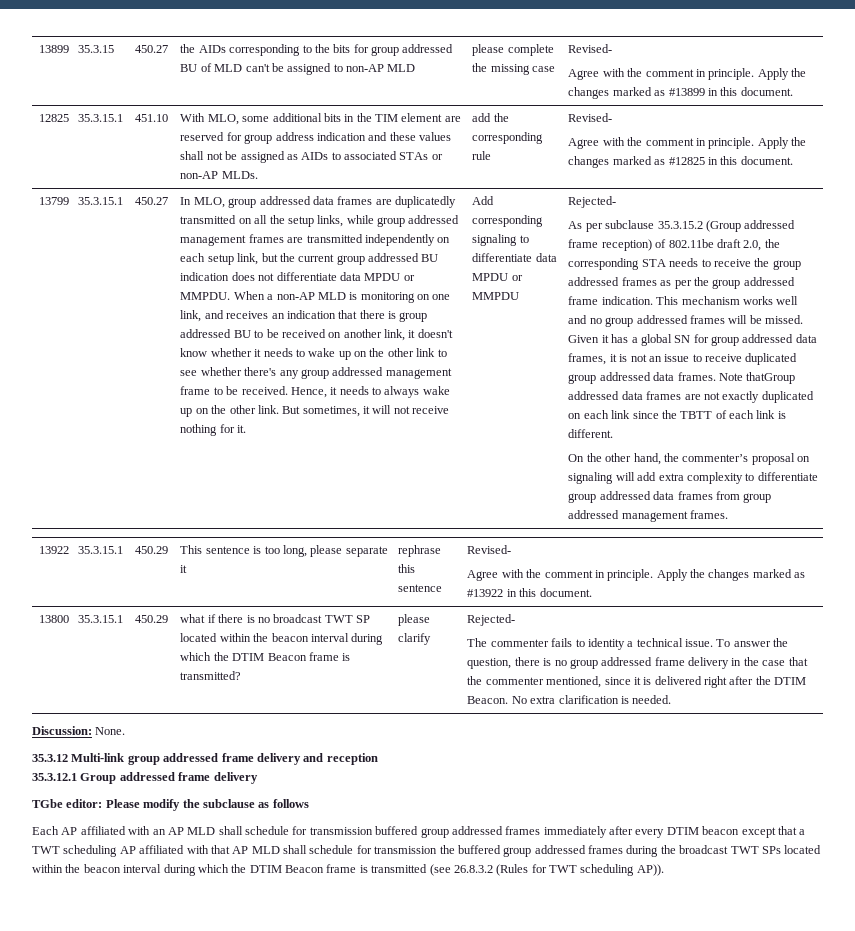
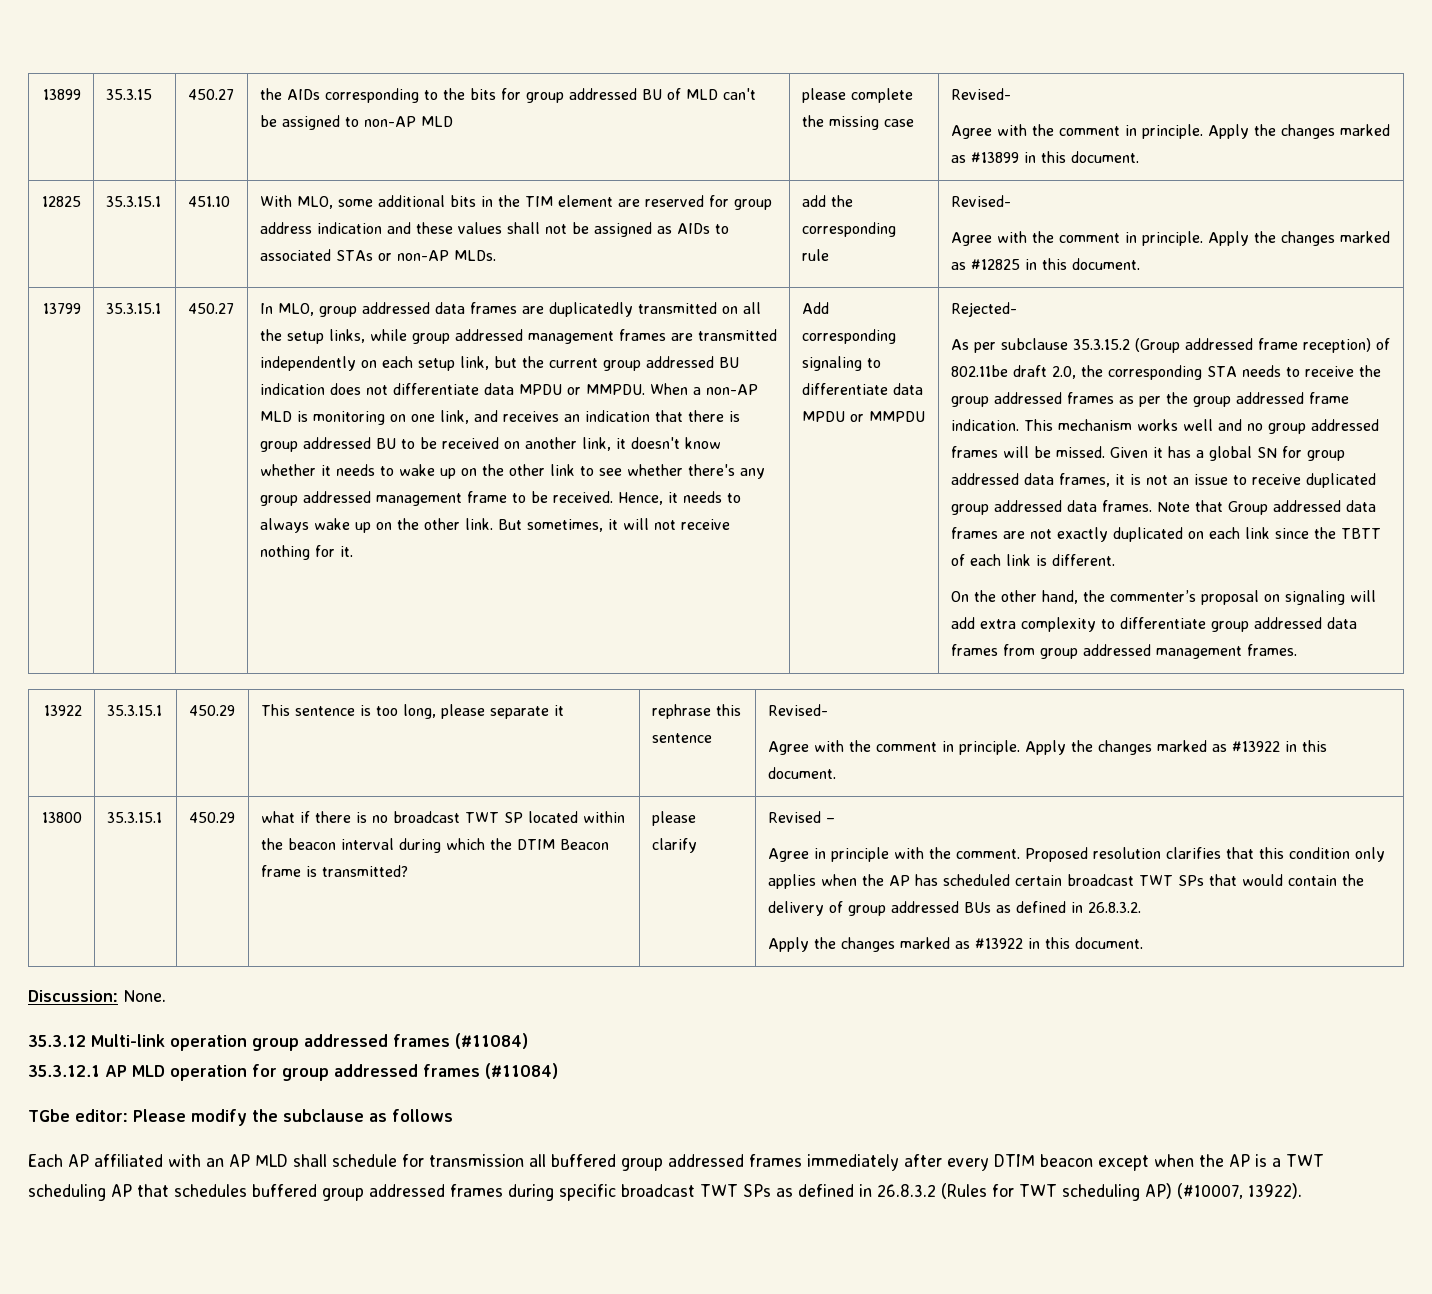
[746,372,796,384] thatGroup -> [1194,500,1268,515] that Group
[467,614,516,626] [467,638,789,650] [467,657,808,669] [467,676,807,688] [467,695,672,704] Rejected- // The commenter fails to identity a technical issue. To answer the question, there is no group addressed frame delivery in the case that the commenter mentioned, since it is delivered right after the DTIM Beacon. No extra clarification is needed. -> [767,811,835,823] [767,847,1385,862] [767,874,1364,889] [767,901,1141,916] [767,937,1143,952] Revised – // Agree in principle with the comment. Proposed resolution clarifies that this condition only applies when the AP has scheduled certain broadcast TWT SPs that would contain the delivery of group addressed BUs as defined in 26.8.3.2. // Apply the changes marked as #13922 in this document.
[127,753,378,765] [32,772,258,784] group addressed frame delivery and reception // 35.3.12.1 Group addressed frame delivery -> [170,1033,528,1051] [28,1063,558,1081] operation group addressed frames (#11084) // 35.3.12.1 AP MLD operation for group addressed frames (#11084)
(373, 831) none -> [529,1154,546,1167] all
[777,826,806,835] [32,845,455,857] that a TWT scheduling AP affiliated with that AP MLD shall schedule for transmission the -> [1154,1154,1324,1167] [28,1184,247,1201] when the AP is a TWT scheduling AP that schedules
[660,845,822,854] [32,864,451,876] the broadcast TWT SPs located within the beacon interval during which the DTIM Beacon frame is transmitted (see -> [559,1184,872,1201] specific broadcast TWT SPs as defined in
[636,864,664,876] AP)). -> [1145,1183,1302,1199] AP) (#10007, 13922).

